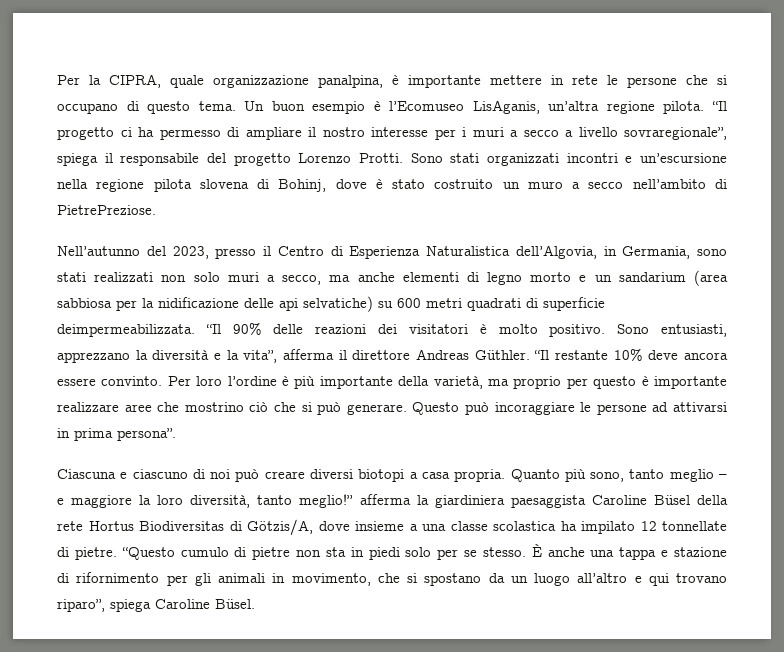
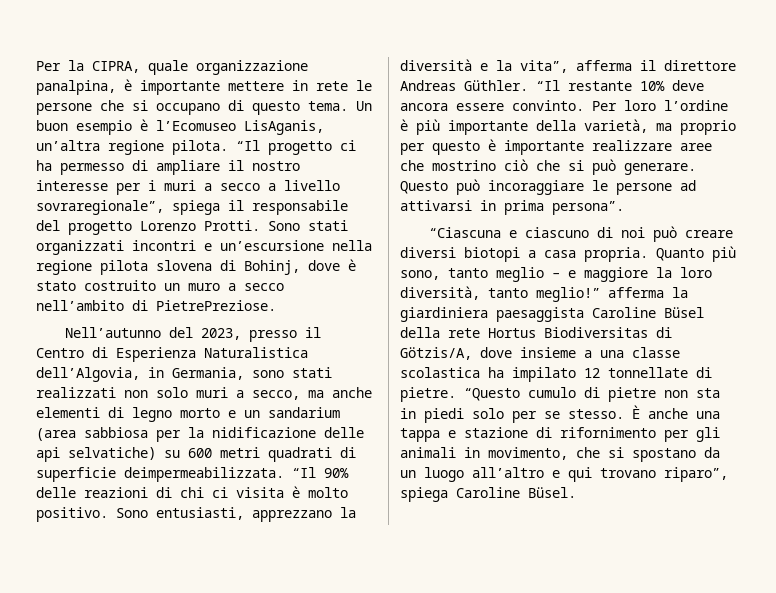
[378,324,468,334] dei visitatori -> [156,487,284,498] di chi ci visita
[57,469,116,479] Ciascuna -> [428,227,501,238] “Ciascuna

